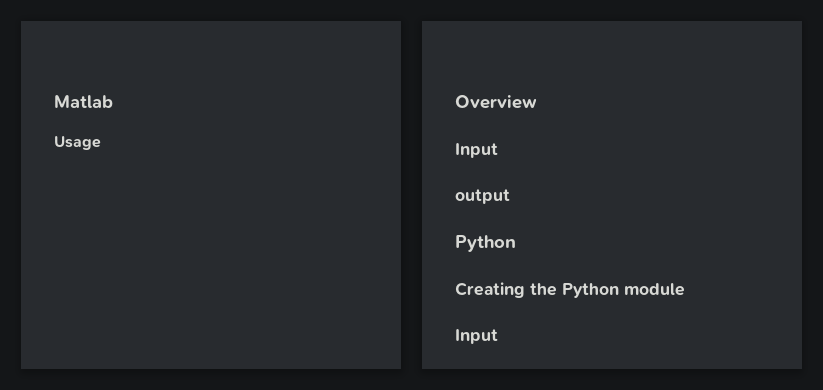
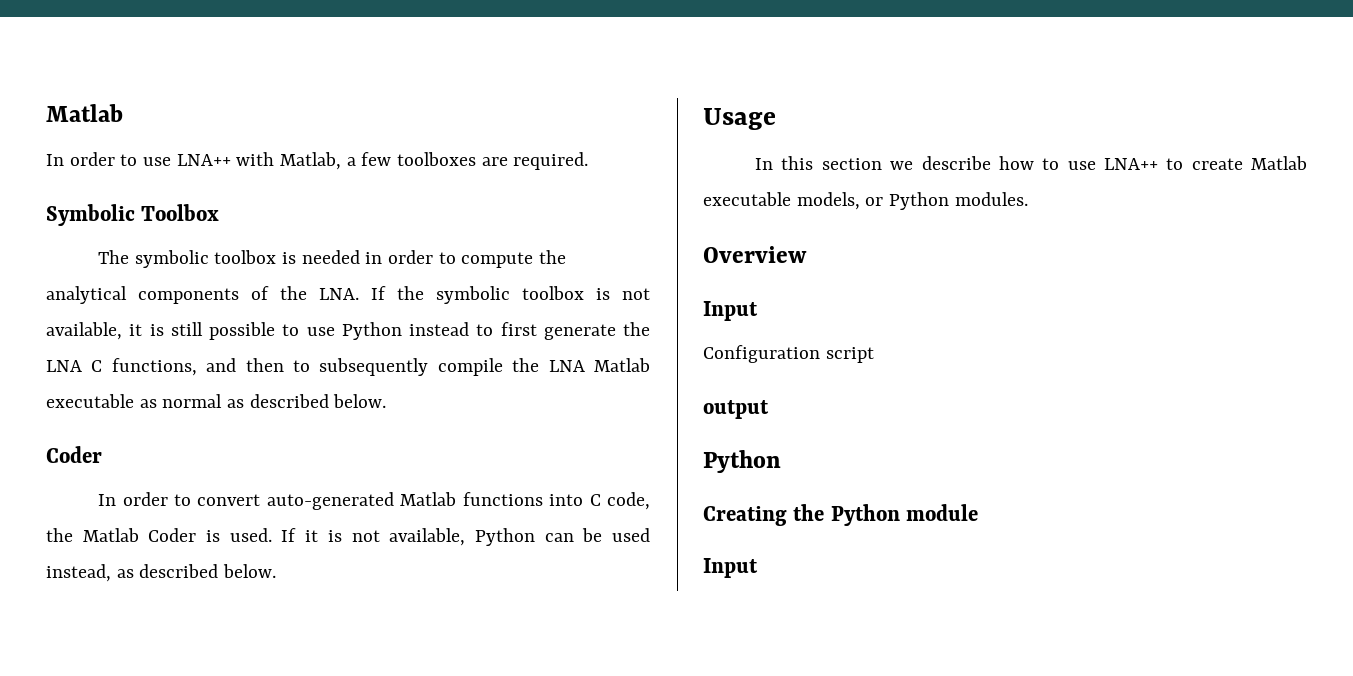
[54,136,101,150] Usage -> [46,152,589,170] [46,204,220,226] [98,250,567,268] [46,286,650,304] [46,322,650,340] [46,358,650,376] [46,394,387,408] [46,446,102,463] [98,492,650,510] [46,528,650,546] [46,564,277,582] [703,108,776,130] [755,156,1307,170] [703,192,1028,210] In order to use LNA++ with Matlab, a few toolboxes are required. // Symbolic Toolbox // The symbolic toolbox is needed in order to compute the analytical components of the LNA. If the symbolic toolbox is not available, it is still possible to use Python instead to first generate the LNA C functions, and then to subsequently compile the LNA Matlab executable as normal as described below. // Coder // In order to convert auto-generated Matlab functions into C code, the Matlab Coder is used. If it is not available, Python can be used instead, as described below. // Usage // In this section we describe how to use LNA++ to create Matlab executable models, or Python modules.
(498, 150) none -> [703,345,874,363] // Configuration script

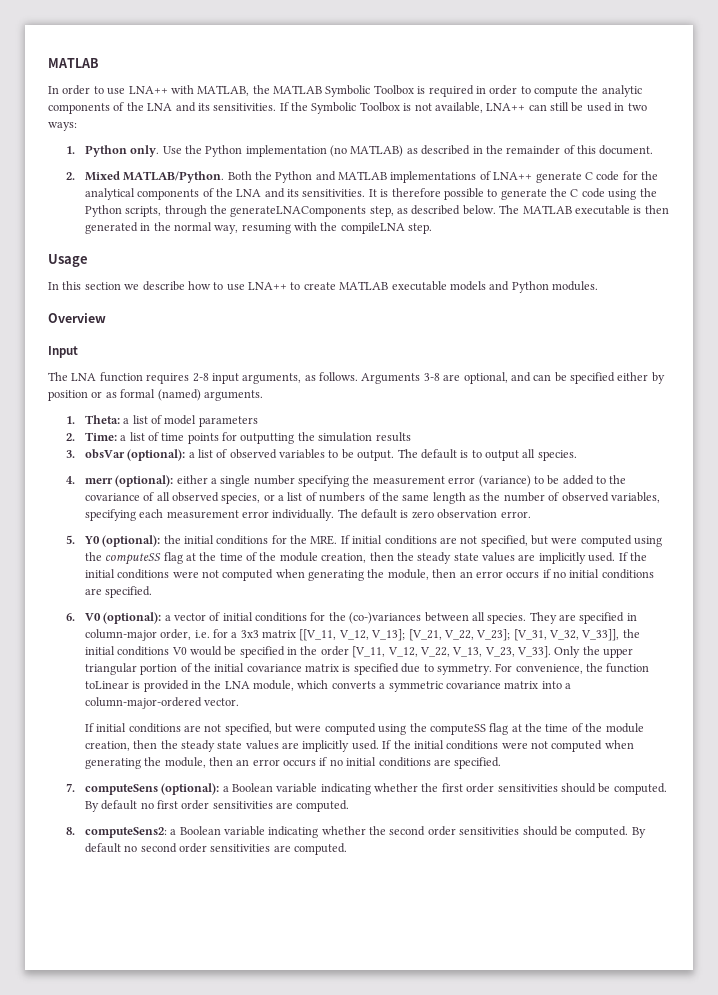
[46,104,123,122] Matlab -> [48,58,99,68] MATLAB
[280,152,589,170] [46,204,220,226] [98,250,360,268] Matlab, a few toolboxes are required. // Symbolic Toolbox // The symbolic toolbox is needed -> [197,85,474,97] MATLAB, the MATLAB Symbolic Toolbox is required
[46,286,650,304] [46,322,650,340] [46,358,650,376] [46,394,387,408] [46,446,102,463] [98,492,650,510] [46,528,650,546] [46,564,277,582] analytical components of the LNA. If the symbolic toolbox is not available, it is still possible to use Python instead to first generate the LNA C functions, and then to subsequently compile the LNA Matlab executable as normal as described below. // Coder // In order to convert auto-generated Matlab functions into C code, the Matlab Coder is used. If it is not available, Python can be used instead, as described below. -> [601,85,642,97] [48,102,647,114] [48,122,77,131] [66,145,654,157] [66,171,659,183] [84,188,657,200] [84,205,669,217] [84,222,433,234] analytic components of the LNA and its sensitivities. If the Symbolic Toolbox is not available, LNA++ can still be used in two ways: // 1. Python only. Use the Python implementation (no MATLAB) as described in the remainder of this document. // 2. Mixed MATLAB/Python. Both the Python and MATLAB implementations of LNA++ generate C code for the analytical components of the LNA and its sensitivities. It is therefore possible to generate the C code using the Python scripts, through the generateLNAComponents step, as described below. The MATLAB executable is then generated in the normal way, resuming with the compileLNA step.
[1251,156,1307,170] [703,192,884,210] Matlab executable models, or -> [339,281,510,291] MATLAB executable models and
[703,345,874,363] [703,400,769,419] [703,450,781,473] [703,504,979,526] [703,558,758,578] Configuration script // output // Python // Creating the Python module // Input -> [48,372,665,384] [48,389,263,401] [66,415,258,427] [66,432,411,444] [66,449,577,461] [66,475,627,487] [84,492,660,504] [84,509,531,521] [66,535,663,547] [84,552,647,565] [84,569,654,581] [84,586,153,598] [66,612,637,624] [84,629,640,641] [84,646,634,658] [84,663,650,675] [84,680,572,692] [84,697,240,709] [84,723,644,735] [84,740,634,752] [84,757,502,769] [66,783,667,795] [84,800,350,812] [66,826,646,838] [84,843,348,855] The LNA function requires 2-8 input arguments, as follows. Arguments 3-8 are optional, and can be specified either by position or as formal (named) arguments. // 1. Theta: a list of model parameters // 2. Time: a list of time points for outputting the simulation results // 3. obsVar (optional): a list of observed variables to be output. The default is to output all species. // 4. merr (optional): either a single number specifying the measurement error (variance) to be added to the covariance of all observed species, or a list of numbers of the same length as the number of observed variables, specifying each measurement error individually. The default is zero observation error. // 5. Y0 (optional): the initial conditions for the MRE. If initial conditions are not specified, but were computed using the computeSS flag at the time of the module creation, then the steady state values are implicitly used. If the initial conditions were not computed when generating the module, then an error occurs if no initial conditions are specified. // 6. V0 (optional): a vector of initial conditions for the (co-)variances between all species. They are specified in column-major order, i.e. for a 3x3 matrix [[V_11, V_12, V_13]; [V_21, V_22, V_23]; [V_31, V_32, V_33]], the initial conditions V0 would be specified in the order [V_11, V_12, V_22, V_13, V_23, V_33]. Only the upper triangular portion of the initial covariance matrix is specified due to symmetry. For convenience, the function toLinear is provided in the LNA module, which converts a symmetric covariance matrix into a column-major-ordered vector. // If initial conditions are not specified, but were computed using the computeSS flag at the time of the module creation, then the steady state values are implicitly used. If the initial conditions were not computed when generating the module, then an error occurs if no initial conditions are specified. // 7. computeSens (optional): a Boolean variable indicating whether the first order sensitivities should be computed. By default no first order sensitivities are computed. // 8. computeSens2: a Boolean variable indicating whether the second order sensitivities should be computed. By default no second order sensitivities are computed.

